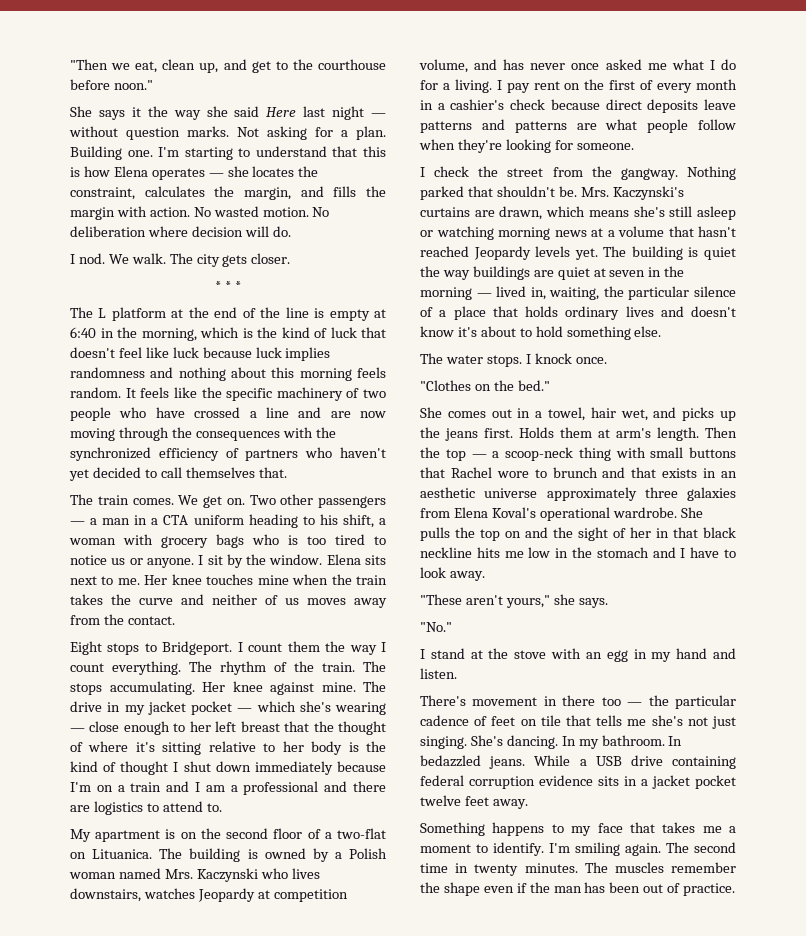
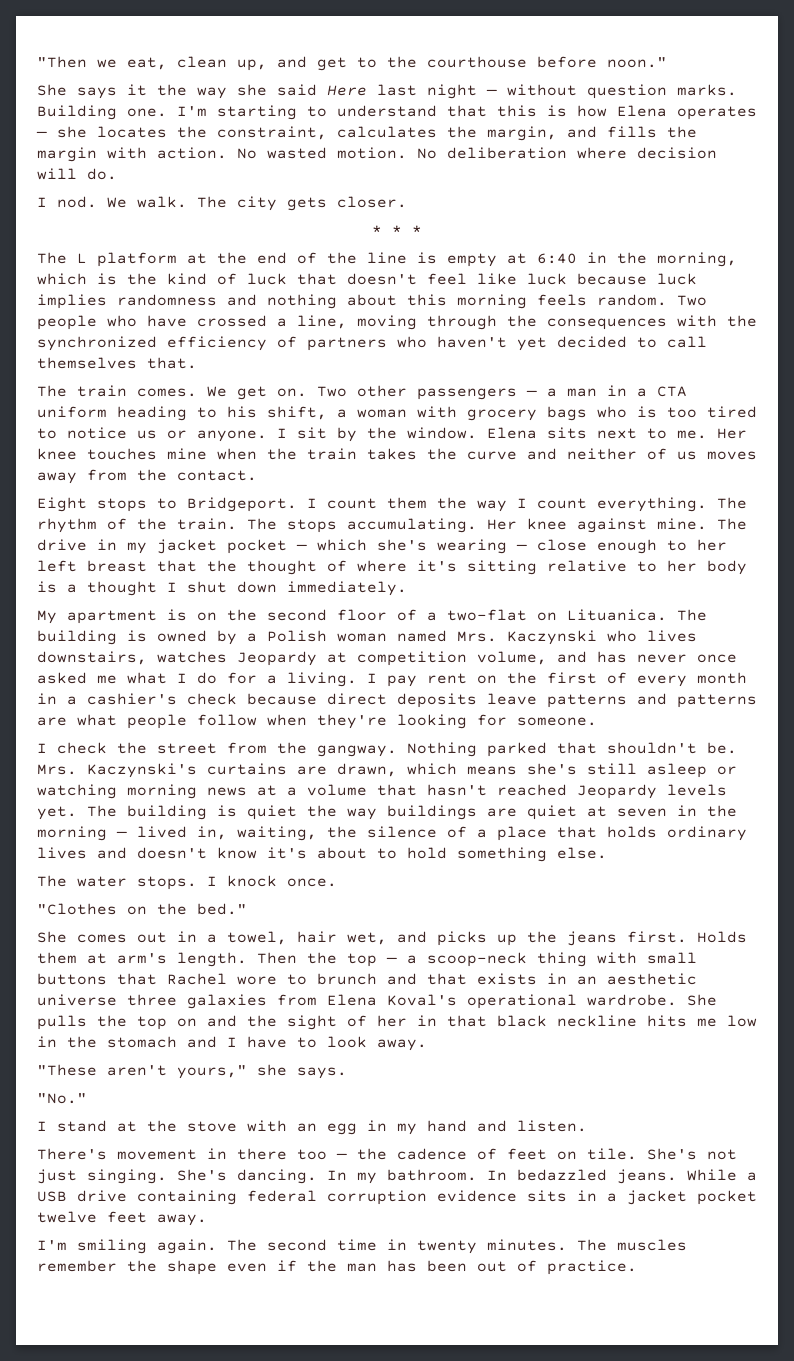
[237,126,386,140] Not asking for a plan. -> (737, 90) none
[125,387,386,401] It feels like the specific machinery of two -> [677,295,707,306] Two
[265,407,386,418] line and are now -> [297,315,347,329] line,
[366,741,387,752] [70,761,117,772] the kind of -> [67,584,77,593] a
[254,761,387,775] [70,781,387,795] [70,801,222,815] immediately because I'm on a train and I am a professional and there are logistics to attend to. -> [287,581,407,596] immediately.
[628,286,690,300] particular -> (357, 832) none
[546,487,637,501] approximately -> (117, 1000) none
[674,695,736,709] particular -> (387, 1154) none
[540,715,683,726] tile that tells me she's -> [587,1148,697,1160] tile. She's
[420,822,736,836] [420,842,544,856] Something happens to my face that takes me a moment to identify. -> (207, 1220) none

